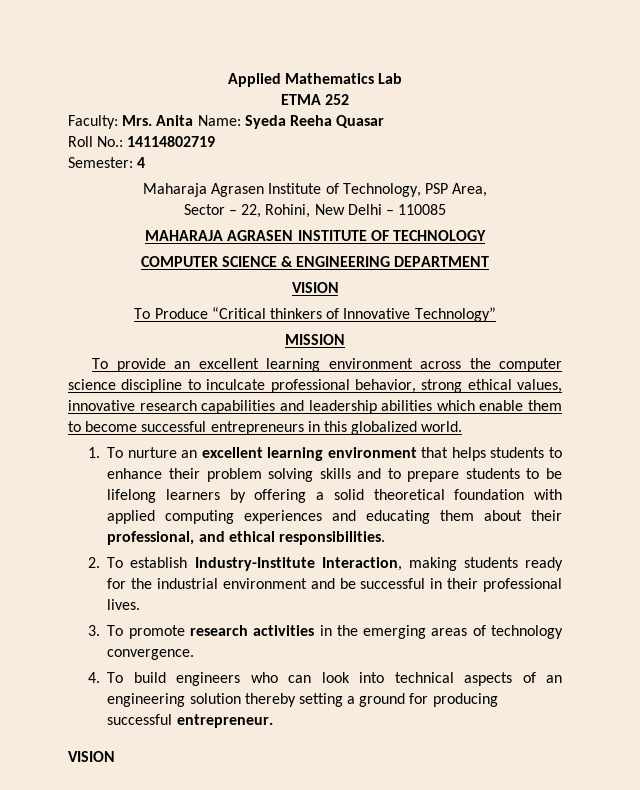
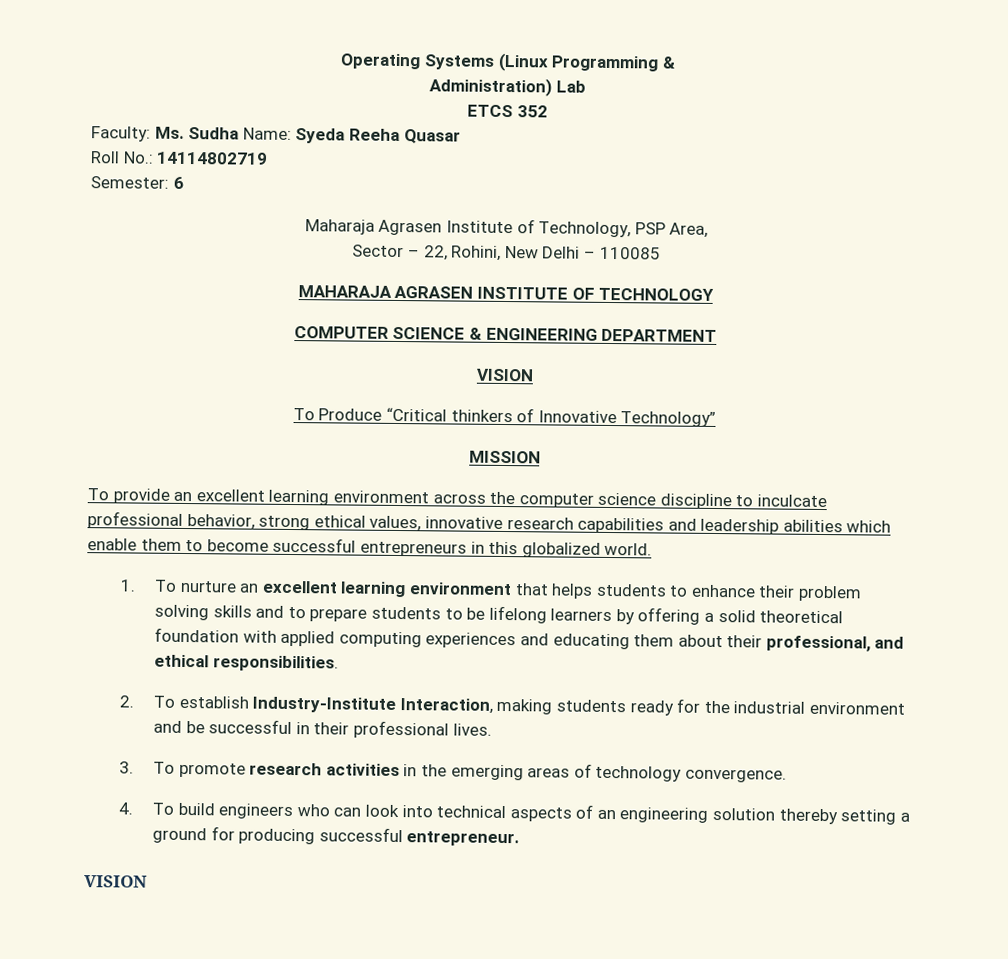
[227,73,374,87] Applied Mathematics -> [340,52,675,72] [429,77,553,97] Operating Systems (Linux Programming & // Administration)
[280,94,350,105] ETMA 252 -> [467,104,548,118] ETCS 352
[122,115,194,126] Mrs. Anita -> [154,126,240,140] Ms. Sudha
[137,157,146,168] 4 -> [172,176,184,189] 6

